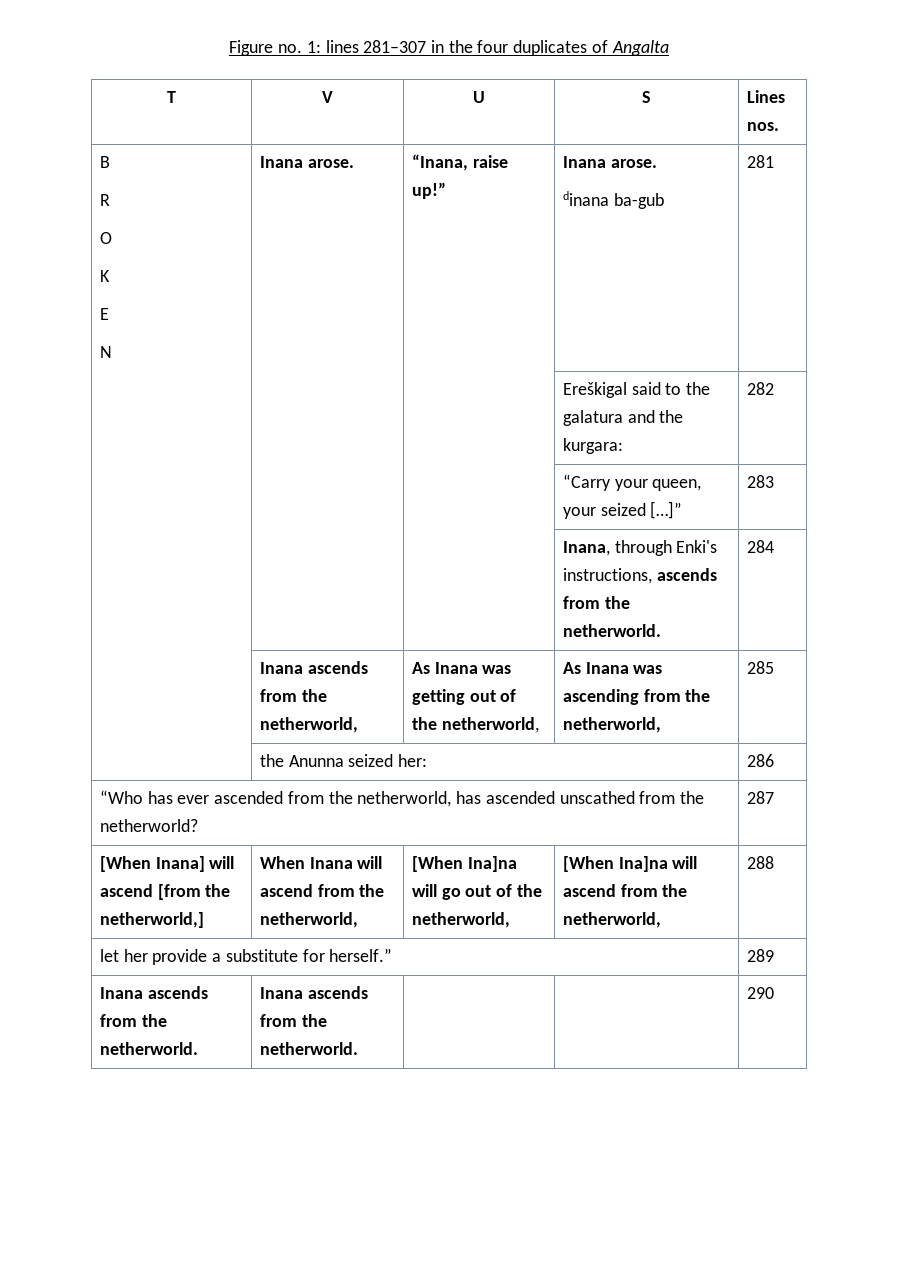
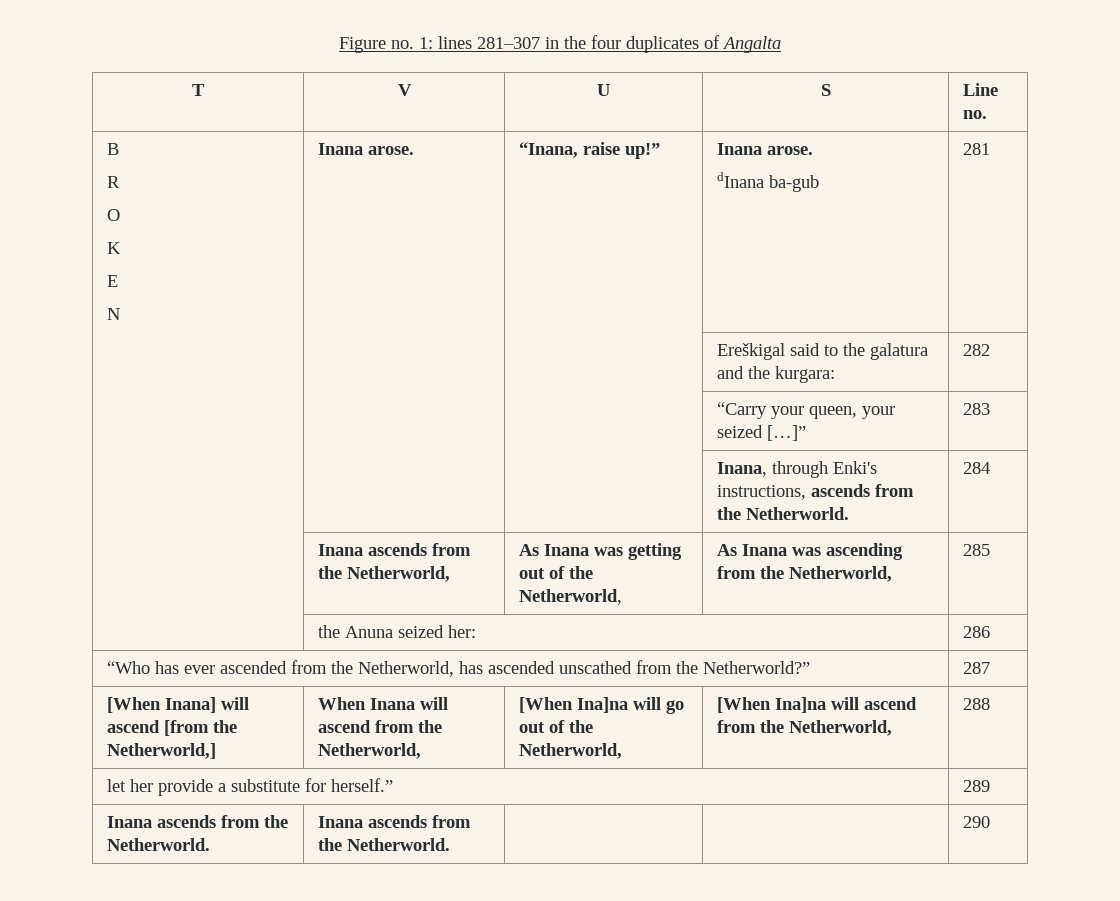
[746,90,785,103] [746,122,779,131] Lines nos. -> [962,83,998,96] [962,110,987,119] Line no.
[562,191,609,206] dinana -> [716,172,764,188] dInana
[562,624,661,637] netherworld. -> [745,507,849,520] Netherworld.
[259,717,358,733] netherworld, -> [346,566,450,582] Netherworld,
[441,717,539,733] netherworld, -> [518,589,622,605] Netherworld,
[562,717,661,733] netherworld, -> [788,566,892,582] Netherworld,
[288,755,344,767] Anunna -> [344,626,393,638] Anuna
[357,791,452,807] netherworld, -> [357,661,454,677] Netherworld,
[99,819,198,832] netherworld? -> [702,661,810,674] Netherworld?”
[99,912,204,928] netherworld,] -> [106,743,216,759] Netherworld,]
[259,912,358,928] netherworld, -> [317,743,421,759] Netherworld,
[411,912,510,928] netherworld, -> [518,743,622,759] Netherworld,
[562,912,661,928] netherworld, -> [788,720,892,736] Netherworld,
[99,1042,198,1055] [259,986,368,999] [259,1014,327,1027] [259,1042,358,1055] netherworld. | Inana ascends from the netherworld. -> [106,838,210,851] [317,815,471,828] [317,838,450,851] Netherworld. | Inana ascends from the Netherworld.

